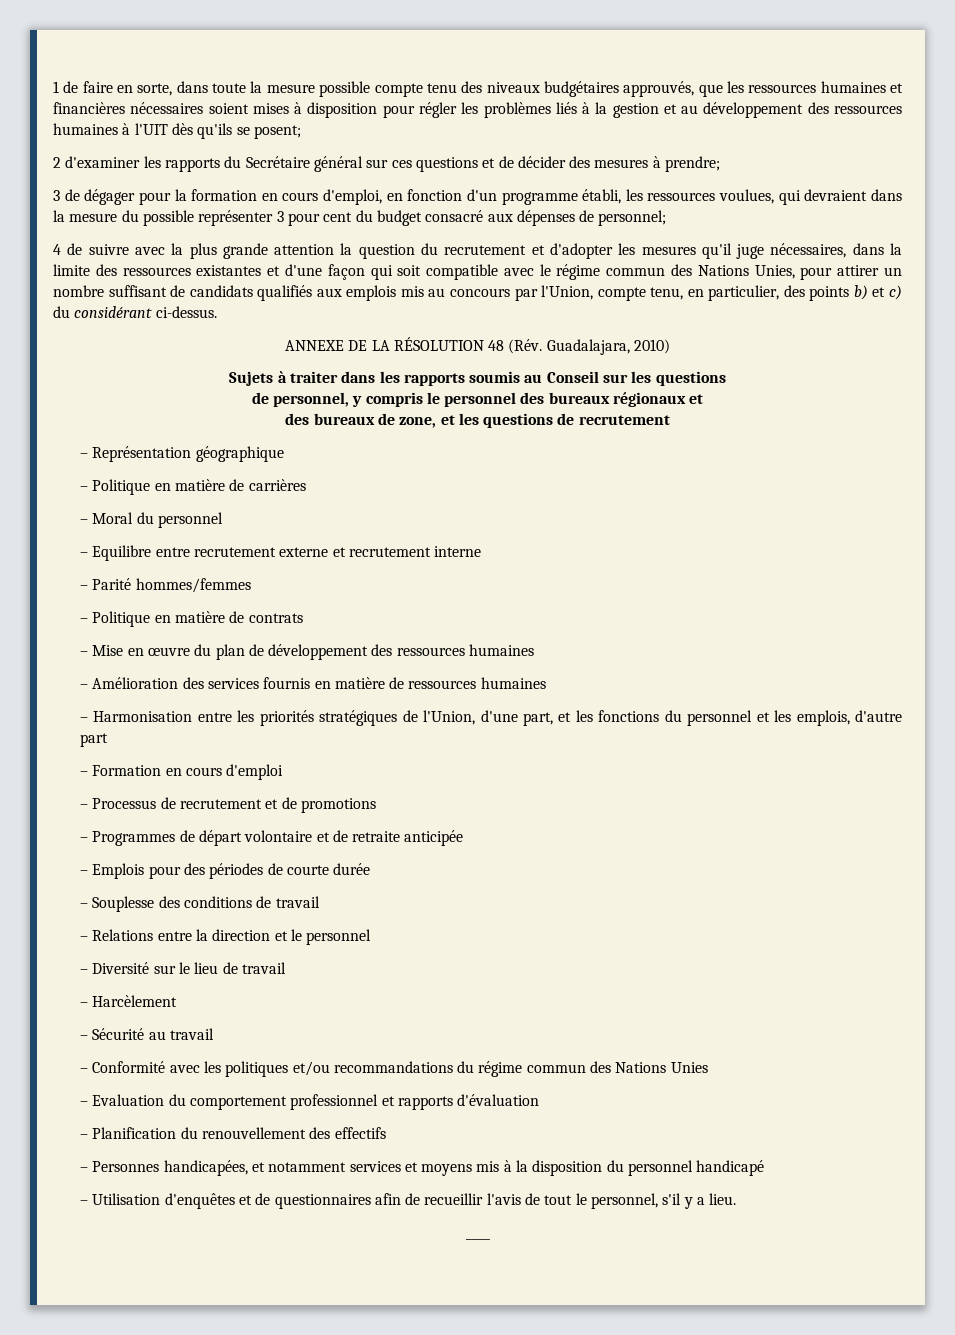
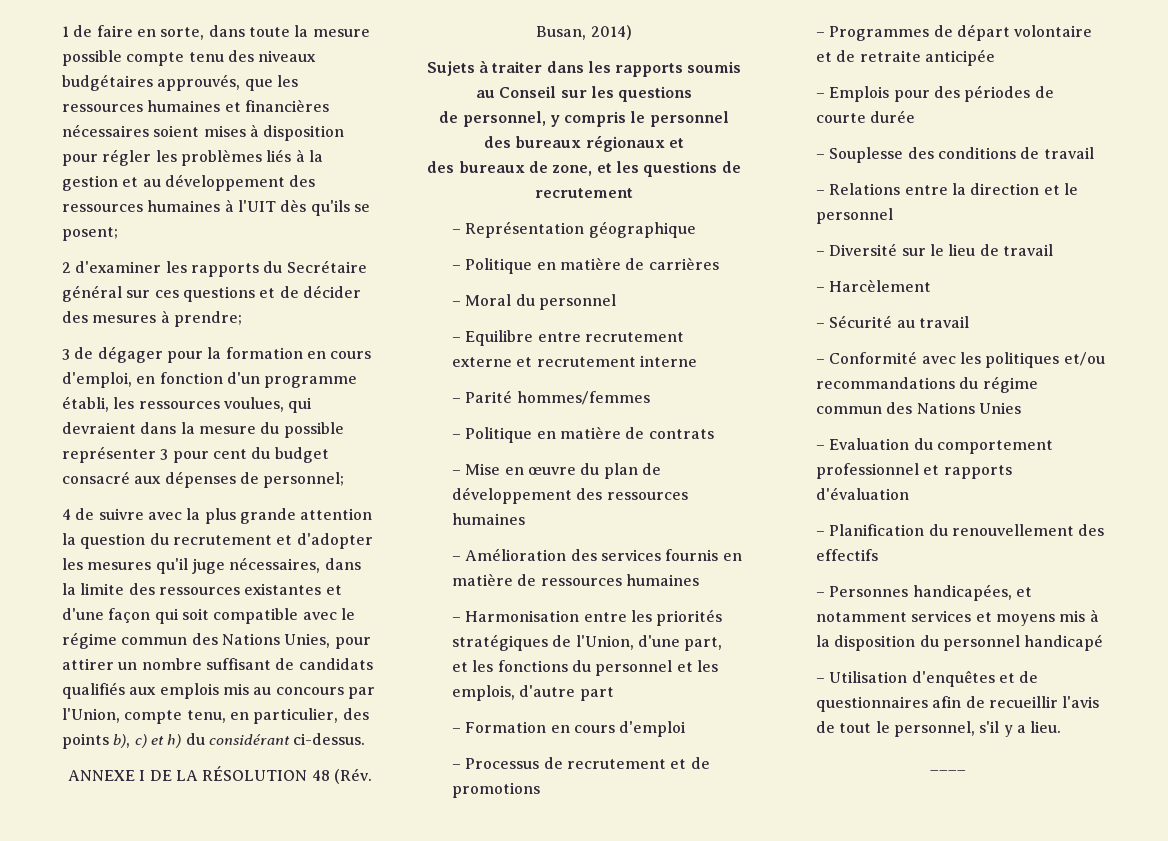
[853,285,902,300] b) et c) -> [113,734,182,748] b), c) et h)
(344, 345) none -> [139,770,146,781] I
[546,339,671,355] Guadalajara, 2010) -> [536,25,632,40] Busan, 2014)

